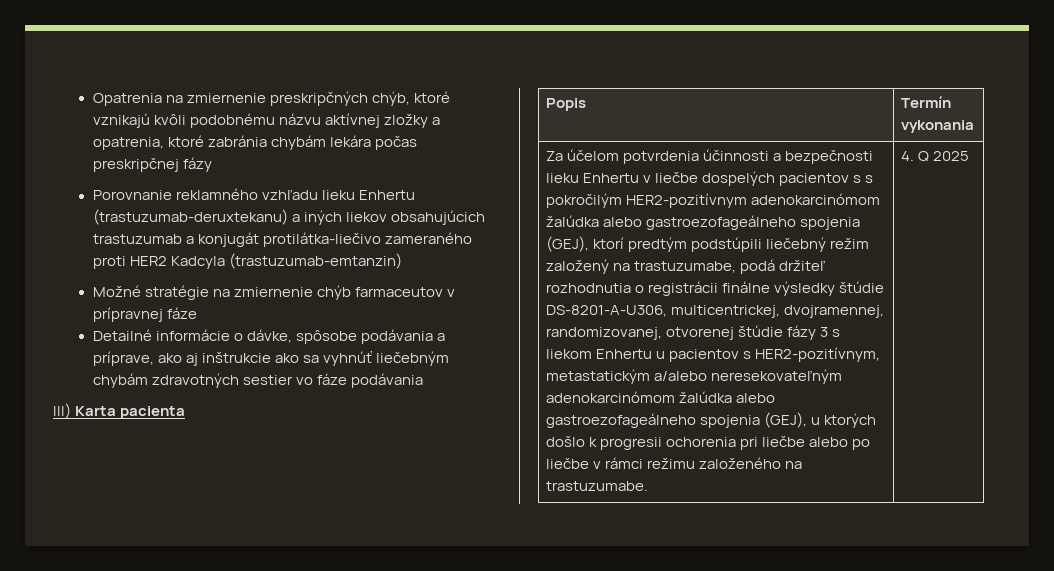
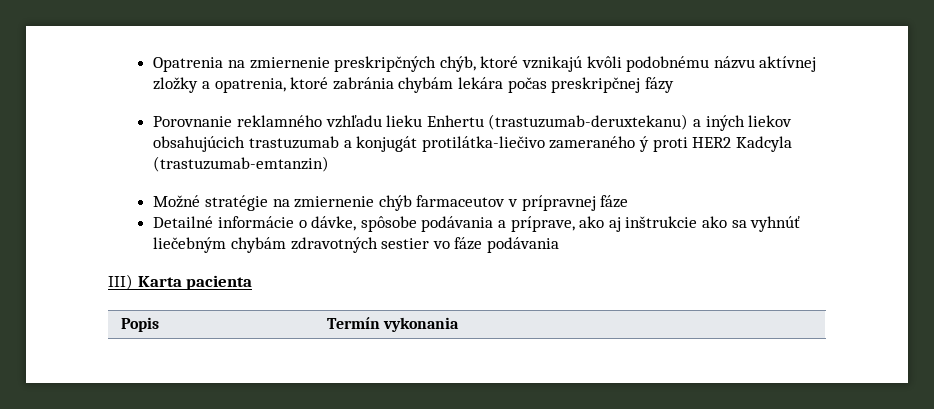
(473, 238) none -> [639,136,650,152] ý
[545,149,873,164] [545,171,873,186] [545,193,880,208] [545,215,860,230] [545,236,869,252] [545,259,825,274] [545,281,884,296] [545,305,884,318] [545,325,840,340] [545,347,880,362] [545,369,842,384] [545,391,775,403] [545,412,876,428] [545,436,870,450] [545,457,802,469] [545,481,648,491] [900,151,969,162] // Za účelom potvrdenia účinnosti a bezpečnosti lieku Enhertu v liečbe dospelých pacientov s s pokročilým HER2-pozitívnym adenokarcinómom žalúdka alebo gastroezofageálneho spojenia (GEJ), ktorí predtým podstúpili liečebný režim založený na trastuzumabe, podá držiteľ rozhodnutia o registrácii finálne výsledky štúdie DS-8201-A-U306, multicentrickej, dvojramennej, randomizovanej, otvorenej štúdie fázy 3 s liekom Enhertu u pacientov s HER2-pozitívnym, metastatickým a/alebo neresekovateľným adenokarcinómom žalúdka alebo gastroezofageálneho spojenia (GEJ), u ktorých došlo k progresii ochorenia pri liečbe alebo po liečbe v rámci režimu založeného na trastuzumabe. | 4. Q 2025 -> (459, 324) none

